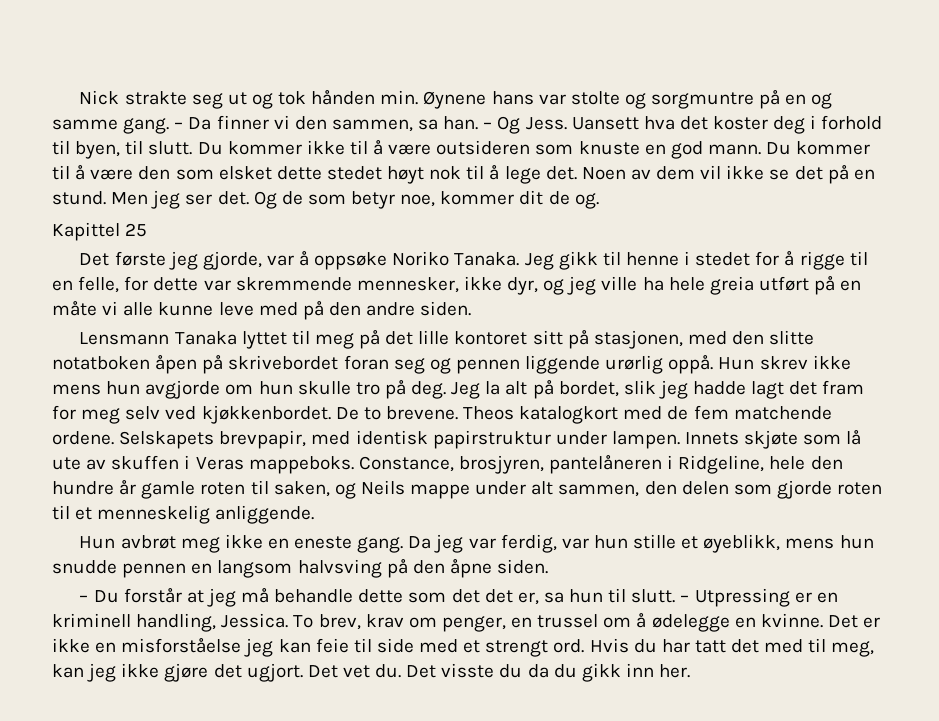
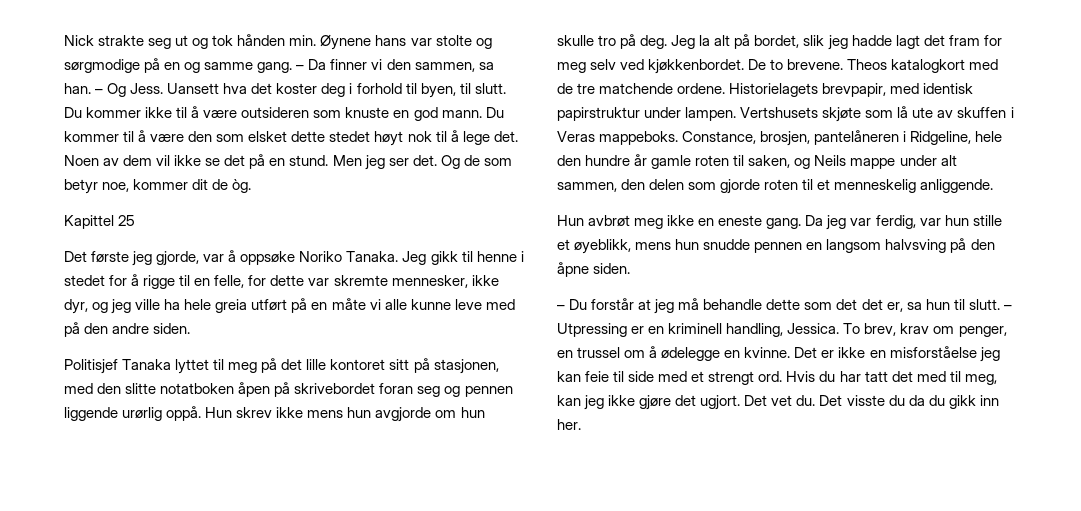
[651,92,755,109] sorgmuntre -> [64,59,140,73] sørgmodige
[574,193,599,209] og. -> [232,179,252,193] òg.
[235,277,352,291] skremmende -> [333,275,388,286] skremte
[79,332,170,345] Lensmann -> [64,359,118,374] Politisjef
[693,405,729,420] fem -> [577,83,596,94] tre
[119,431,215,449] Selskapets -> [729,83,819,97] Historielagets
[685,432,740,445] Innets -> [740,107,819,118] Vertshusets
[458,455,544,474] brosjyren, -> [760,131,811,146] brosjen,

